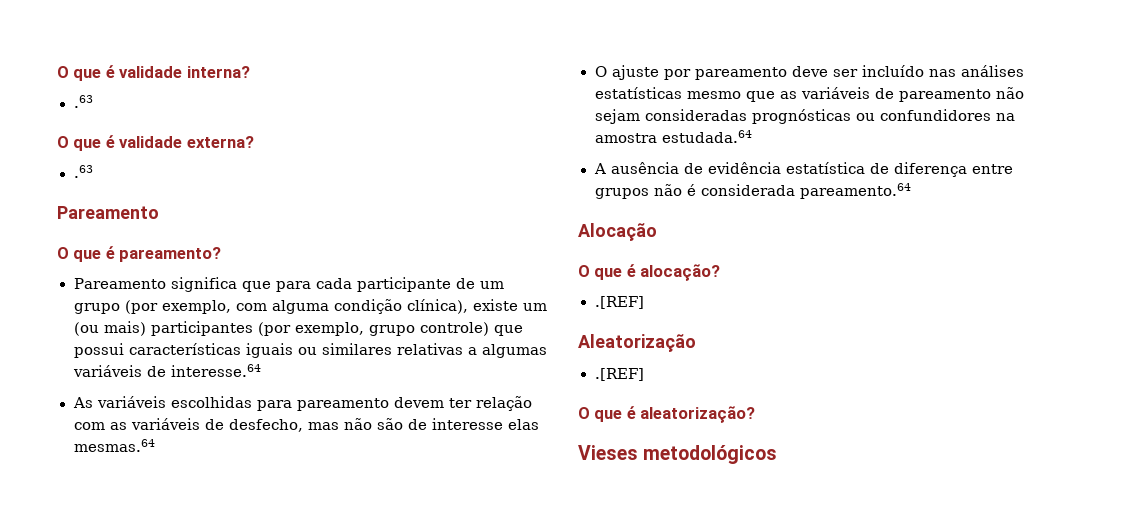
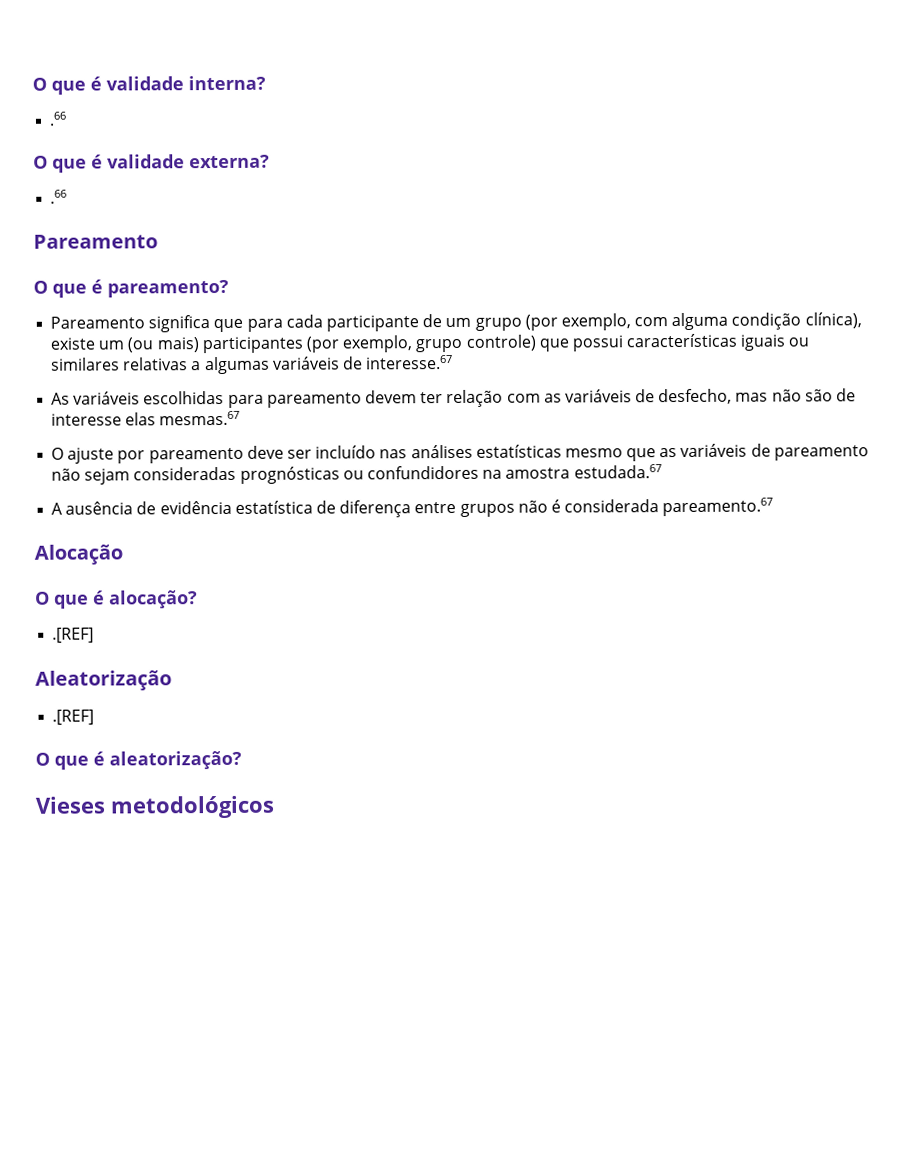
[73,95,93,108] .63 -> [49,111,68,126] .66
[73,165,93,178] .63 -> [50,189,68,204] .66
[170,364,261,377] interesse.64 -> [366,354,454,370] interesse.67
[73,439,155,452] mesmas.64 -> [159,410,241,426] mesmas.67
[661,130,752,143] estudada.64 -> [573,464,662,479] estudada.67
[799,183,911,199] pareamento.64 -> [662,497,774,517] pareamento.67

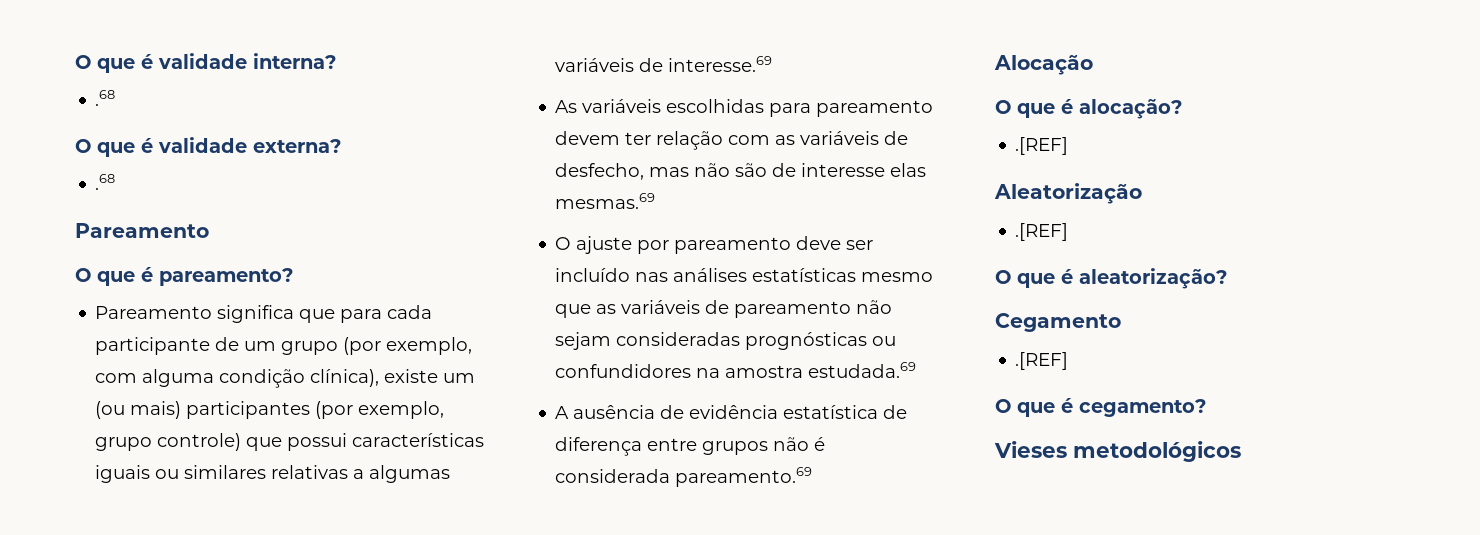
[49,111,68,126] .66 -> [95,90,116,106] .68
[50,189,68,204] .66 -> [95,174,116,190] .68
[366,354,454,370] interesse.67 -> [668,56,773,72] interesse.69
[159,410,241,426] mesmas.67 -> [555,193,656,209] mesmas.69
[573,464,662,479] estudada.67 -> [808,362,917,378] estudada.69
[662,497,774,517] pareamento.67 -> [675,467,813,487] pareamento.69
(242, 760) none -> [995,313,1121,332] [1015,352,1069,370] [995,398,1206,417] // Cegamento // .[REF] // O que é cegamento?

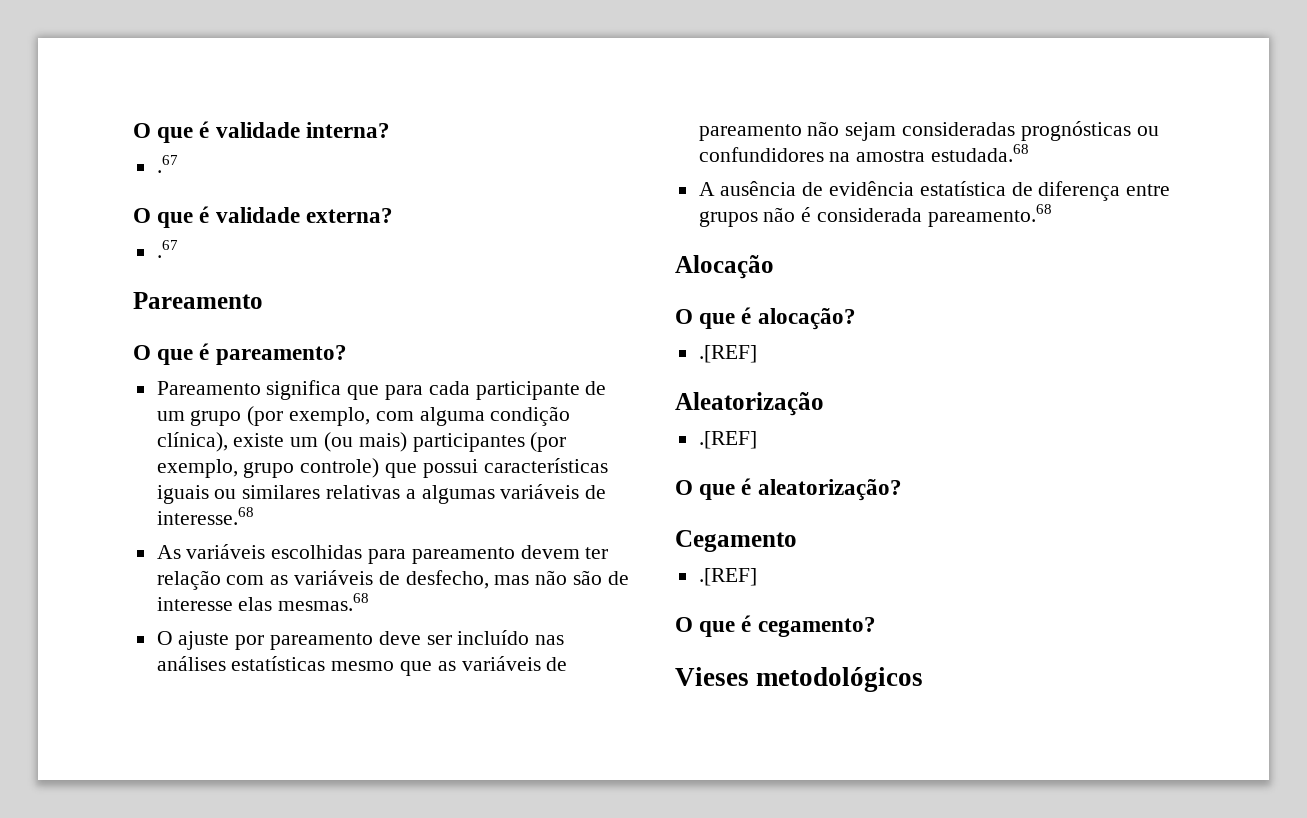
[95,90,116,106] .68 -> [156,155,178,173] .67
[95,174,116,190] .68 -> [156,240,178,258] .67
[668,56,773,72] interesse.69 -> [156,507,254,525] interesse.68
[555,193,656,209] mesmas.69 -> [278,593,370,611] mesmas.68
[808,362,917,378] estudada.69 -> [931,144,1030,162] estudada.68
[675,467,813,487] pareamento.69 -> [927,204,1052,227] pareamento.68

